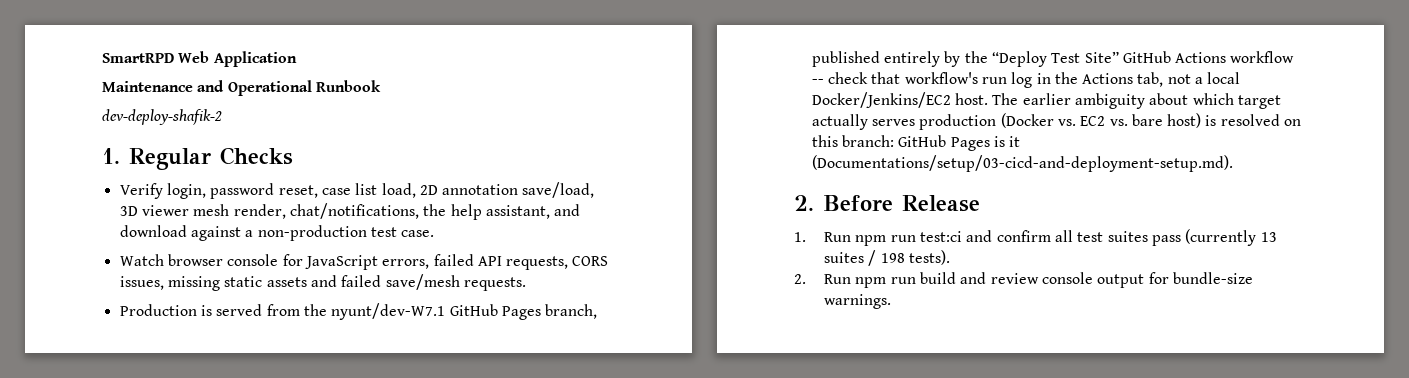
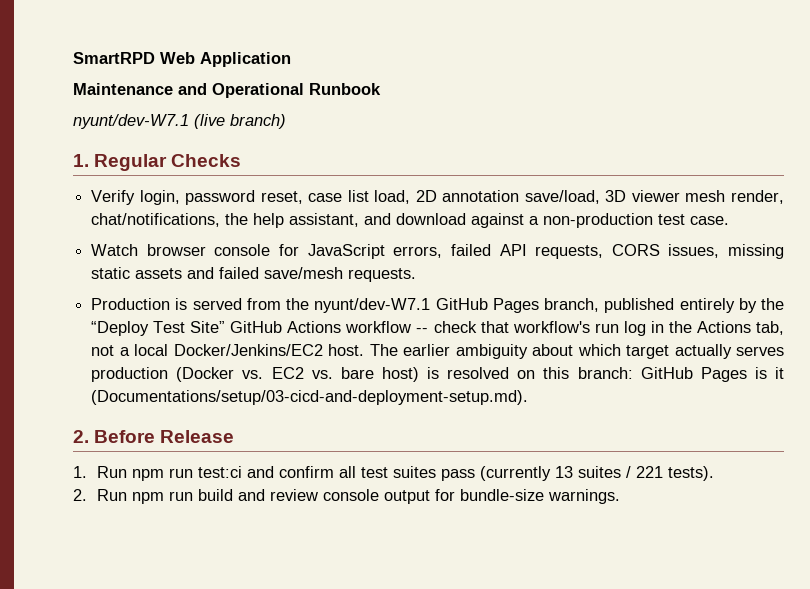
[102,109,222,125] dev-deploy-shafik-2 -> [73,114,286,129] nyunt/dev-W7.1 (live branch)
[880,253,905,263] 198 -> [636,466,664,478] 221

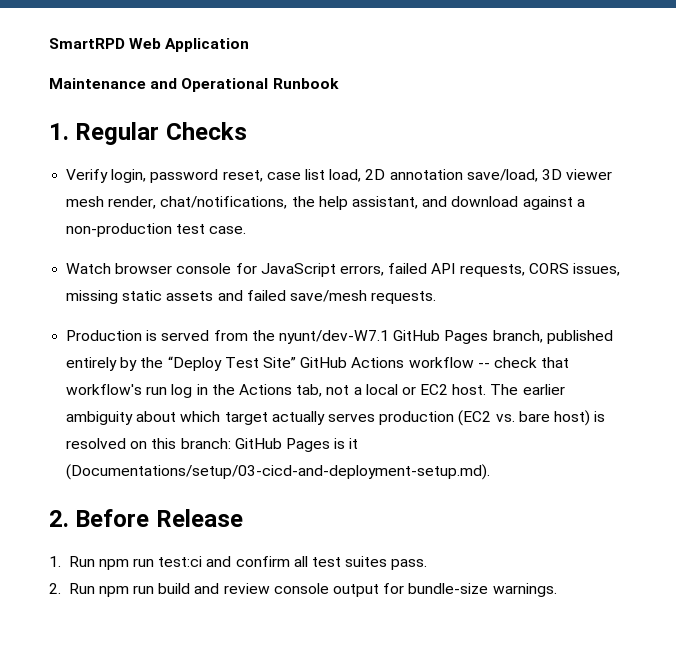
[73,114,286,129] // nyunt/dev-W7.1 (live branch) -> (339, 83) none
[173,344,323,356] Docker/Jenkins/EC2 -> [401,384,449,395] or EC2
[176,367,304,382] (Docker vs. EC2 -> [458,410,492,426] (EC2
[441,466,715,481] pass (currently 13 suites / 221 tests). -> [391,559,428,570] pass.

